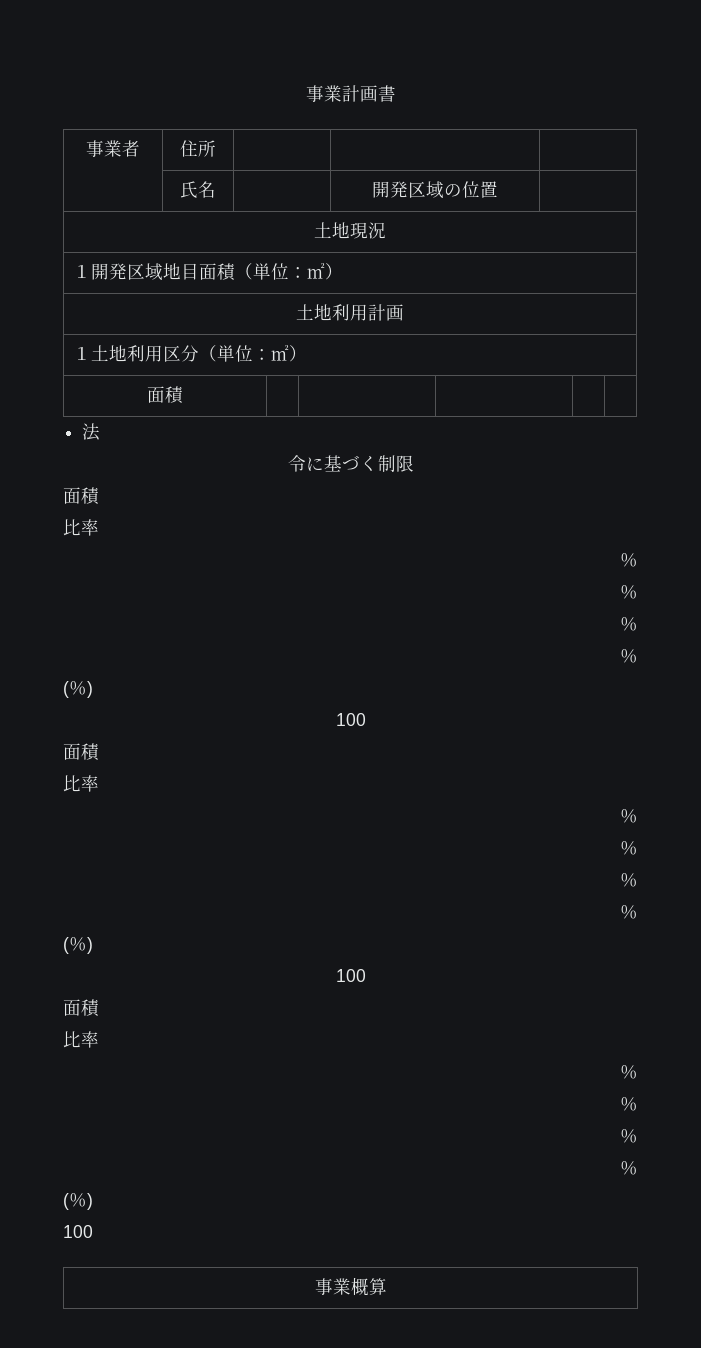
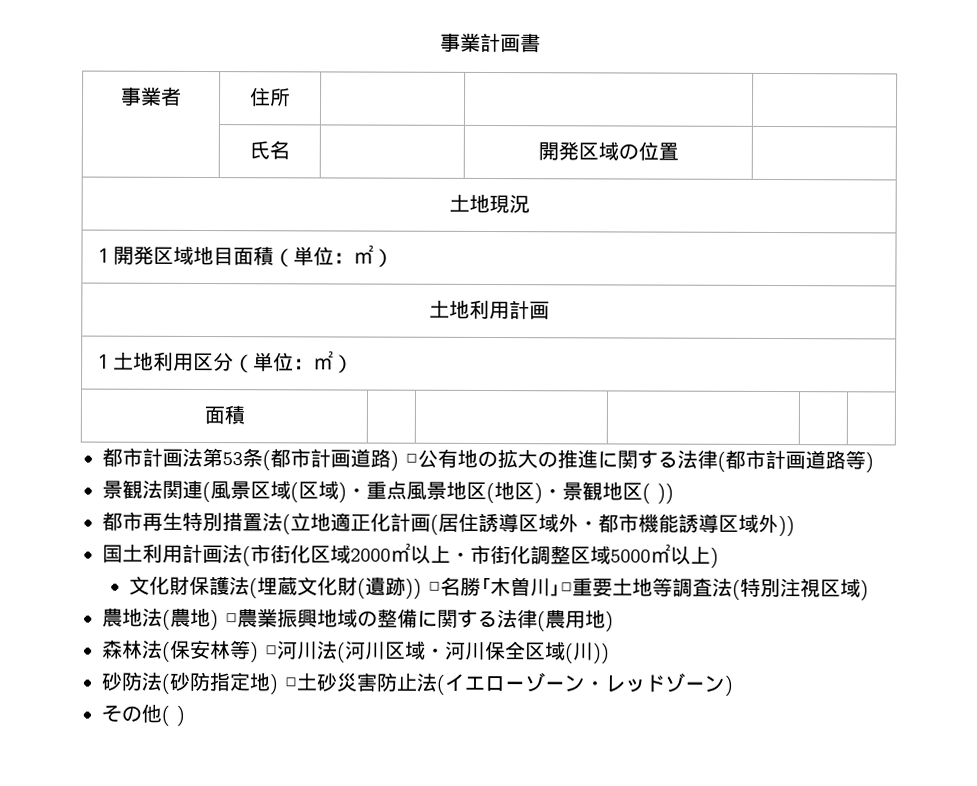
[82,423,101,441] [287,455,414,472] [63,487,100,505] [63,519,99,536] [620,553,638,567] [620,585,638,599] [620,617,638,631] [620,649,638,663] [63,681,93,698] [335,713,366,726] [63,743,100,761] [63,775,99,792] [620,809,638,823] [620,841,638,855] [620,873,638,887] [620,905,638,919] [63,937,93,954] [335,969,366,982] [63,999,100,1017] [63,1031,99,1048] [620,1065,638,1079] [620,1097,638,1111] [620,1129,638,1143] [620,1161,638,1175] [63,1193,93,1210] [63,1225,93,1238] [314,1277,387,1296] 法 // 令に基づく制限 // 面積 // 比率 // ％ // ％ // ％ // ％ // (％) // 100 // 面積 // 比率 // ％ // ％ // ％ // ％ // (％) // 100 // 面積 // 比率 // ％ // ％ // ％ // ％ // (％) // 100 // 事業概算 -> [102,447,874,473] [102,479,674,504] [102,511,795,537] [102,542,719,568] [129,575,869,601] [102,607,614,632] [102,639,610,664] [101,671,734,696] [101,703,185,726] 都市計画法第53条(都市計画道路) □公有地の拡大の推進に関する法律(都市計画道路等) // 景観法関連(風景区域(区域)・重点風景地区(地区)・景観地区( )) // 都市再生特別措置法(立地適正化計画(居住誘導区域外・都市機能誘導区域外)) // 国土利用計画法(市街化区域2000㎡以上・市街化調整区域5000㎡以上) // 文化財保護法(埋蔵文化財(遺跡)) □名勝｢木曽川｣□重要土地等調査法(特別注視区域) // 農地法(農地) □農業振興地域の整備に関する法律(農用地) // 森林法(保安林等) □河川法(河川区域・河川保全区域(川)) // 砂防法(砂防指定地) □土砂災害防止法(イエローゾーン・レッドゾーン) // その他( )

